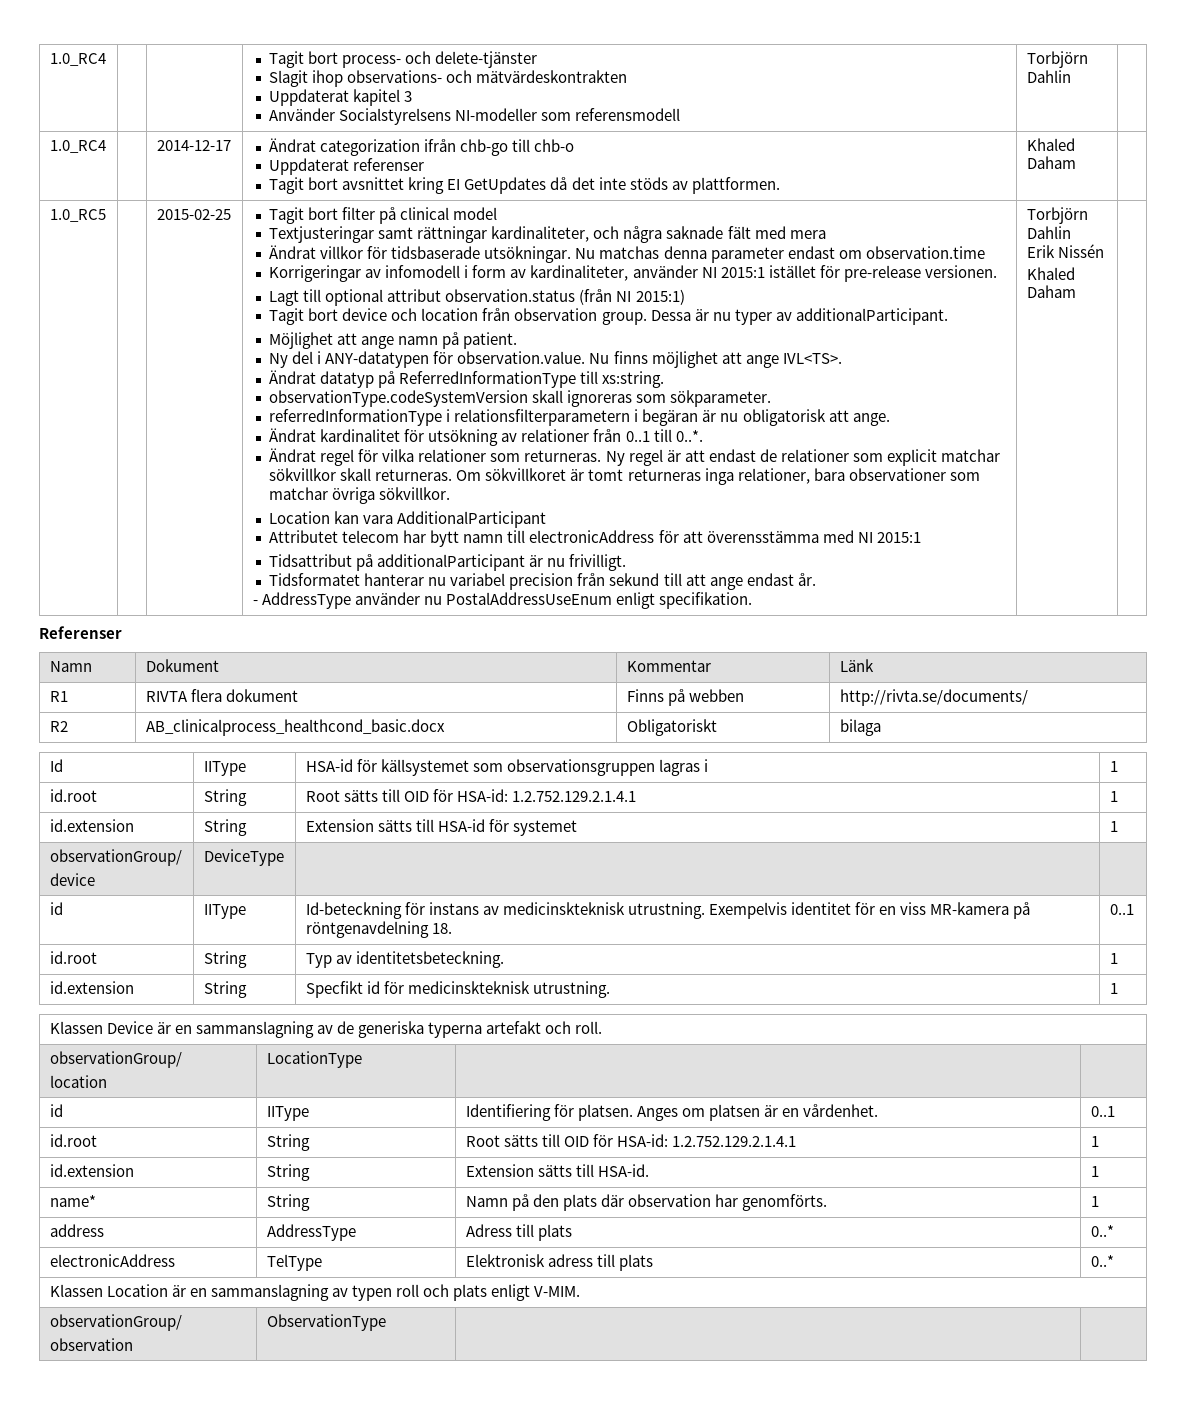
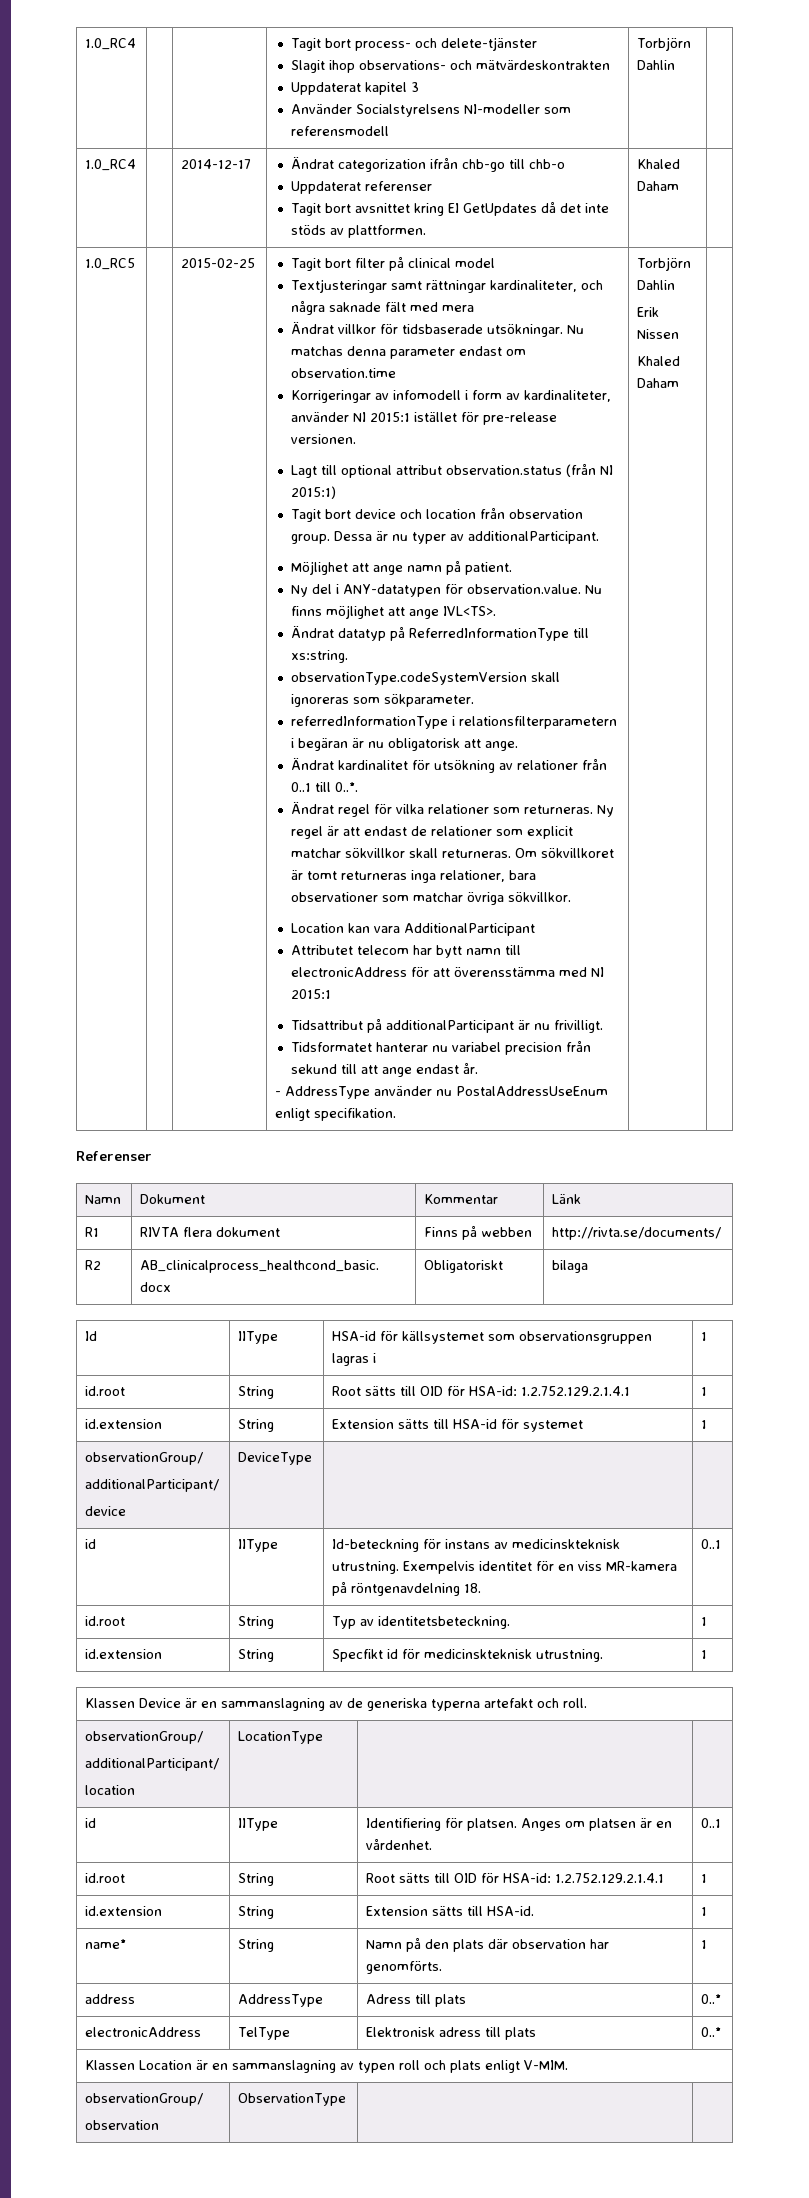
[1057,244,1104,258] Nissén -> [637,329,680,339] Nissen
(182, 857) none -> [85,1479,220,1492] // additionalParticipant/
(182, 1059) none -> [85,1758,220,1771] // additionalParticipant/

